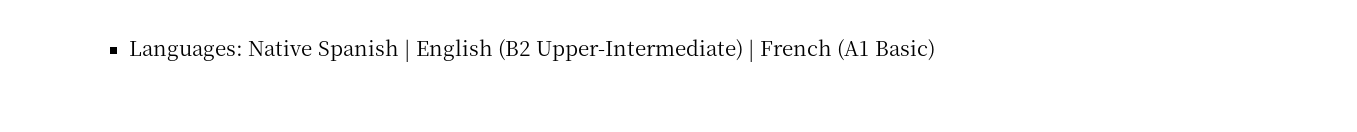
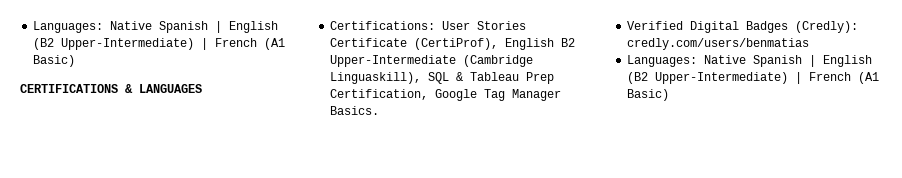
(935, 50) none -> [20,84,202,93] [330,21,527,30] [330,38,576,50] [330,55,534,67] [330,72,555,84] [330,89,562,101] [330,106,380,115] [627,21,859,33] [627,38,810,50] [627,55,873,67] [627,72,880,84] [627,89,670,101] // CERTIFICATIONS & LANGUAGES // Certifications: User Stories Certificate (CertiProf), English B2 Upper-Intermediate (Cambridge Linguaskill), SQL & Tableau Prep Certification, Google Tag Manager Basics. // Verified Digital Badges (Credly): credly.com/users/benmatias // Languages: Native Spanish | English (B2 Upper-Intermediate) | French (A1 Basic)

